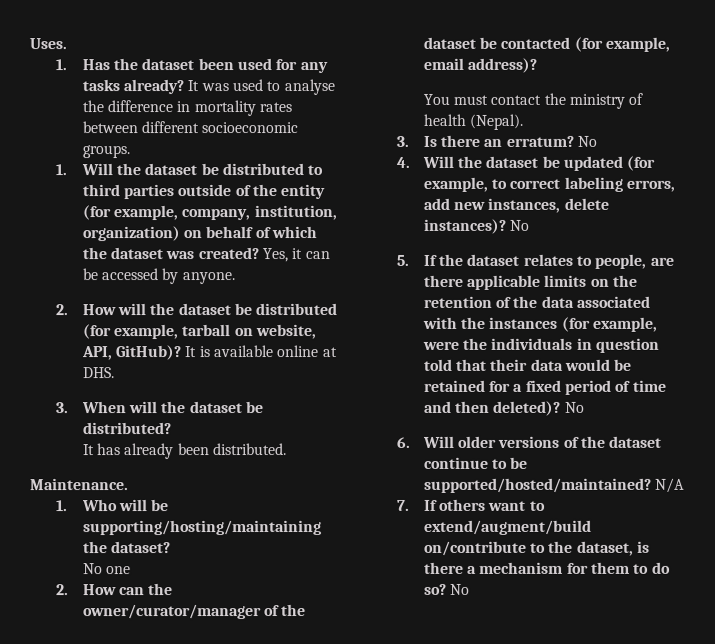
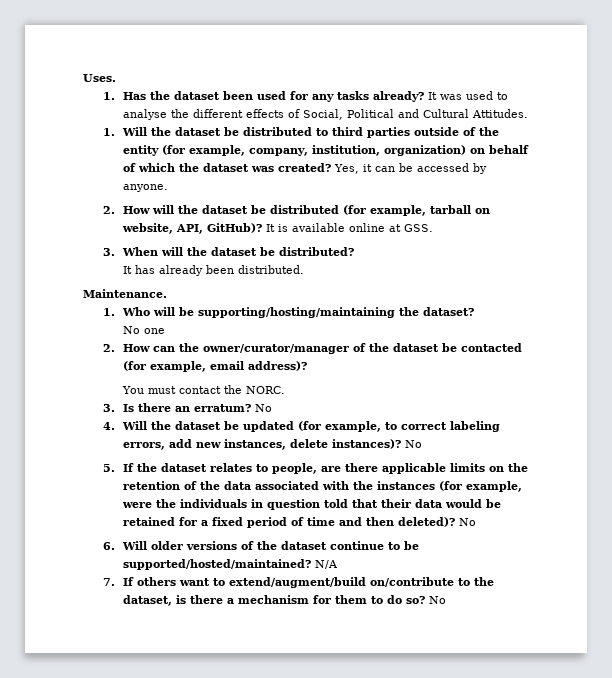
[107,100,293,117] [81,121,299,134] [81,145,130,159] difference in mortality rates between different socioeconomic groups. -> [192,109,528,120] different effects of Social, Political and Cultural Attitudes.
[82,367,115,379] DHS. -> [403,224,433,232] GSS.
[569,92,644,109] [422,113,524,130] ministry of health (Nepal). -> [245,386,285,394] NORC.

